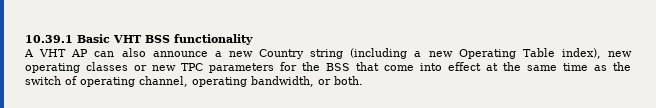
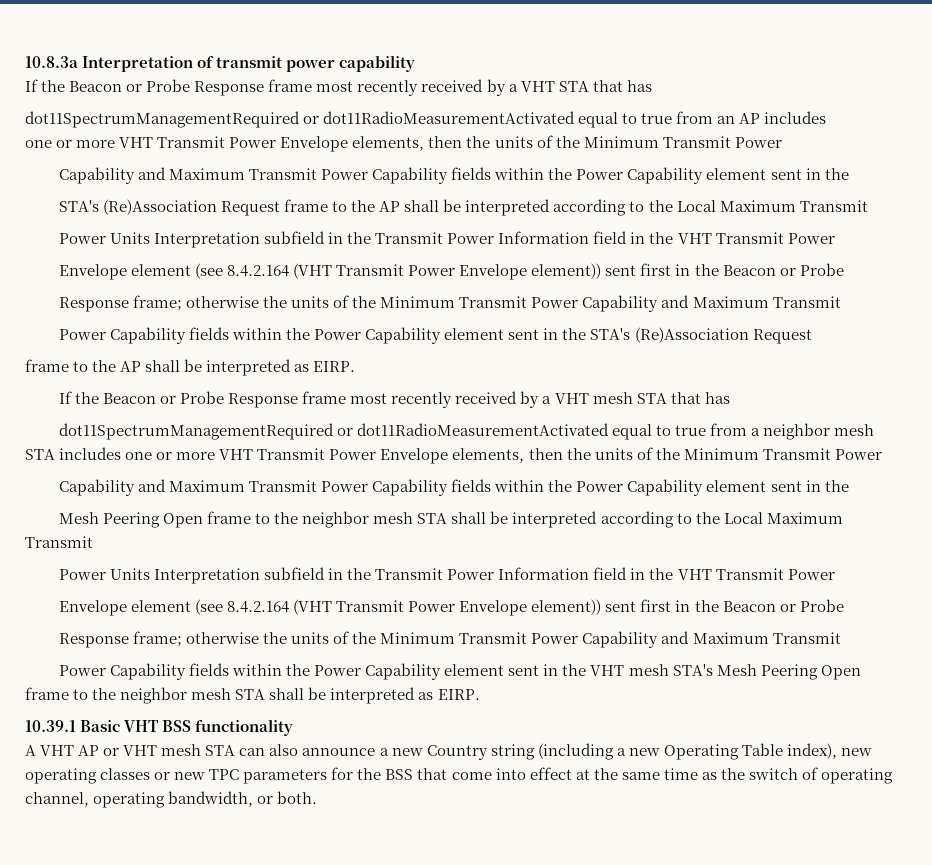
(25, 39) none -> [25,55,416,72] [25,79,652,96] [25,111,827,128] [25,135,782,152] [58,167,849,184] [58,199,868,216] [58,231,835,248] [58,263,844,280] [58,295,841,312] [58,327,812,344] [25,359,356,376] [58,391,730,408] [58,423,875,440] [25,447,882,464] [58,479,849,496] [58,511,843,528] [25,536,93,548] [58,567,835,584] [58,599,844,616] [58,631,841,648] [58,663,861,680] [25,687,480,704] 10.8.3a Interpretation of transmit power capability // If the Beacon or Probe Response frame most recently received by a VHT STA that has // dot11SpectrumManagementRequired or dot11RadioMeasurementActivated equal to true from an AP includes // one or more VHT Transmit Power Envelope elements, then the units of the Minimum Transmit Power // Capability and Maximum Transmit Power Capability fields within the Power Capability element sent in the // STA's (Re)Association Request frame to the AP shall be interpreted according to the Local Maximum Transmit // Power Units Interpretation subfield in the Transmit Power Information field in the VHT Transmit Power // Envelope element (see 8.4.2.164 (VHT Transmit Power Envelope element)) sent first in the Beacon or Probe // Response frame; otherwise the units of the Minimum Transmit Power Capability and Maximum Transmit // Power Capability fields within the Power Capability element sent in the STA's (Re)Association Request // frame to the AP shall be interpreted as EIRP. // If the Beacon or Probe Response frame most recently received by a VHT mesh STA that has // dot11SpectrumManagementRequired or dot11RadioMeasurementActivated equal to true from a neighbor mesh STA includes one or more VHT Transmit Power Envelope elements, then the units of the Minimum Transmit Power // Capability and Maximum Transmit Power Capability fields within the Power Capability element sent in the // Mesh Peering Open frame to the neighbor mesh STA shall be interpreted according to the Local Maximum Transmit // Power Units Interpretation subfield in the Transmit Power Information field in the VHT Transmit Power // Envelope element (see 8.4.2.164 (VHT Transmit Power Envelope element)) sent first in the Beacon or Probe // Response frame; otherwise the units of the Minimum Transmit Power Capability and Maximum Transmit // Power Capability fields within the Power Capability element sent in the VHT mesh STA's Mesh Peering Open frame to the neighbor mesh STA shall be interpreted as EIRP. //
(89, 53) none -> [103,744,236,756] or VHT mesh STA

